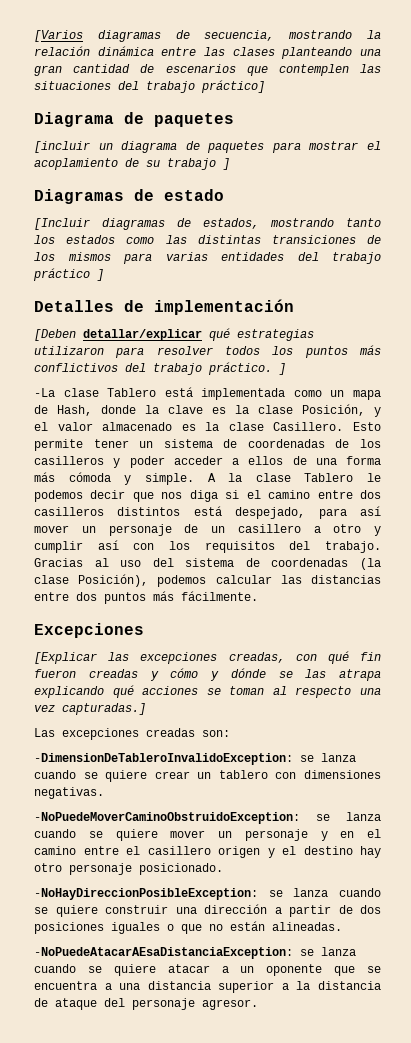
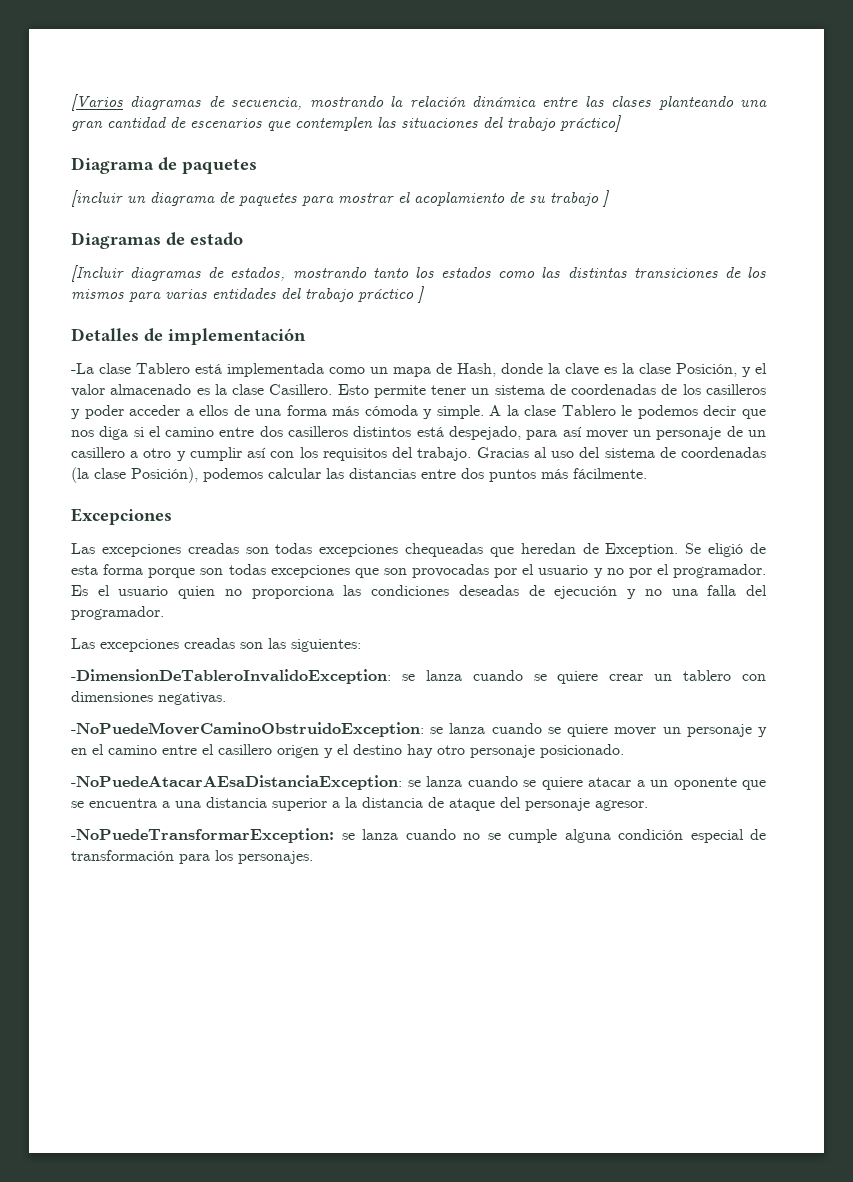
[34,328,314,341] [34,345,381,358] [34,362,286,375] // [Deben detallar/explicar qué estrategias utilizaron para resolver todos los puntos más conflictivos del trabajo práctico. ] -> (306, 336) none
[34,651,382,664] [34,668,381,681] [34,685,381,698] [34,703,146,715] [34,728,230,740] [Explicar las excepciones creadas, con qué fin fueron creadas y cómo y dónde se las atrapa explicando qué acciones se toman al respecto una vez capturadas.] // Las excepciones creadas son: -> [71,543,766,557] [71,564,766,578] [71,585,768,599] [71,606,164,620] [71,638,361,652] Las excepciones creadas son todas excepciones chequeadas que heredan de Exception. Se eligió de esta forma porque son todas excepciones que son provocadas por el usuario y no por el programador. Es el usuario quien no proporciona las condiciones deseadas de ejecución y no una falla del programador. // Las excepciones creadas son las siguientes:
[34,888,381,900] [34,904,381,917] [34,921,342,934] // -NoHayDireccionPosibleException: se lanza cuando se quiere construir una dirección a partir de dos posiciones iguales o que no están alineadas. -> (624, 751) none
(258, 1004) none -> [71,828,766,843] [71,850,313,864] // -NoPuedeTransformarException: se lanza cuando no se cumple alguna condición especial de transformación para los personajes.

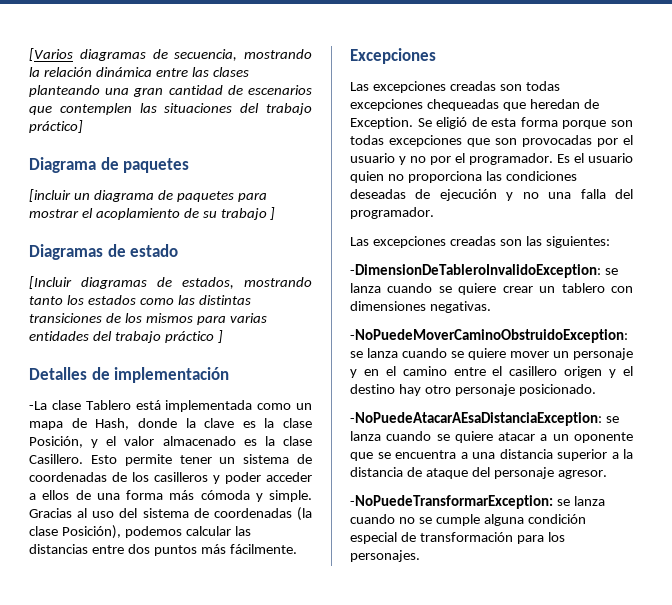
[489,405,766,419] [71,426,766,440] [71,447,472,461] A la clase Tablero le podemos decir que nos diga si el camino entre dos casilleros distintos está despejado, para así mover un personaje de un casillero a otro y cumplir así con los requisitos del trabajo. -> (312, 496) none

